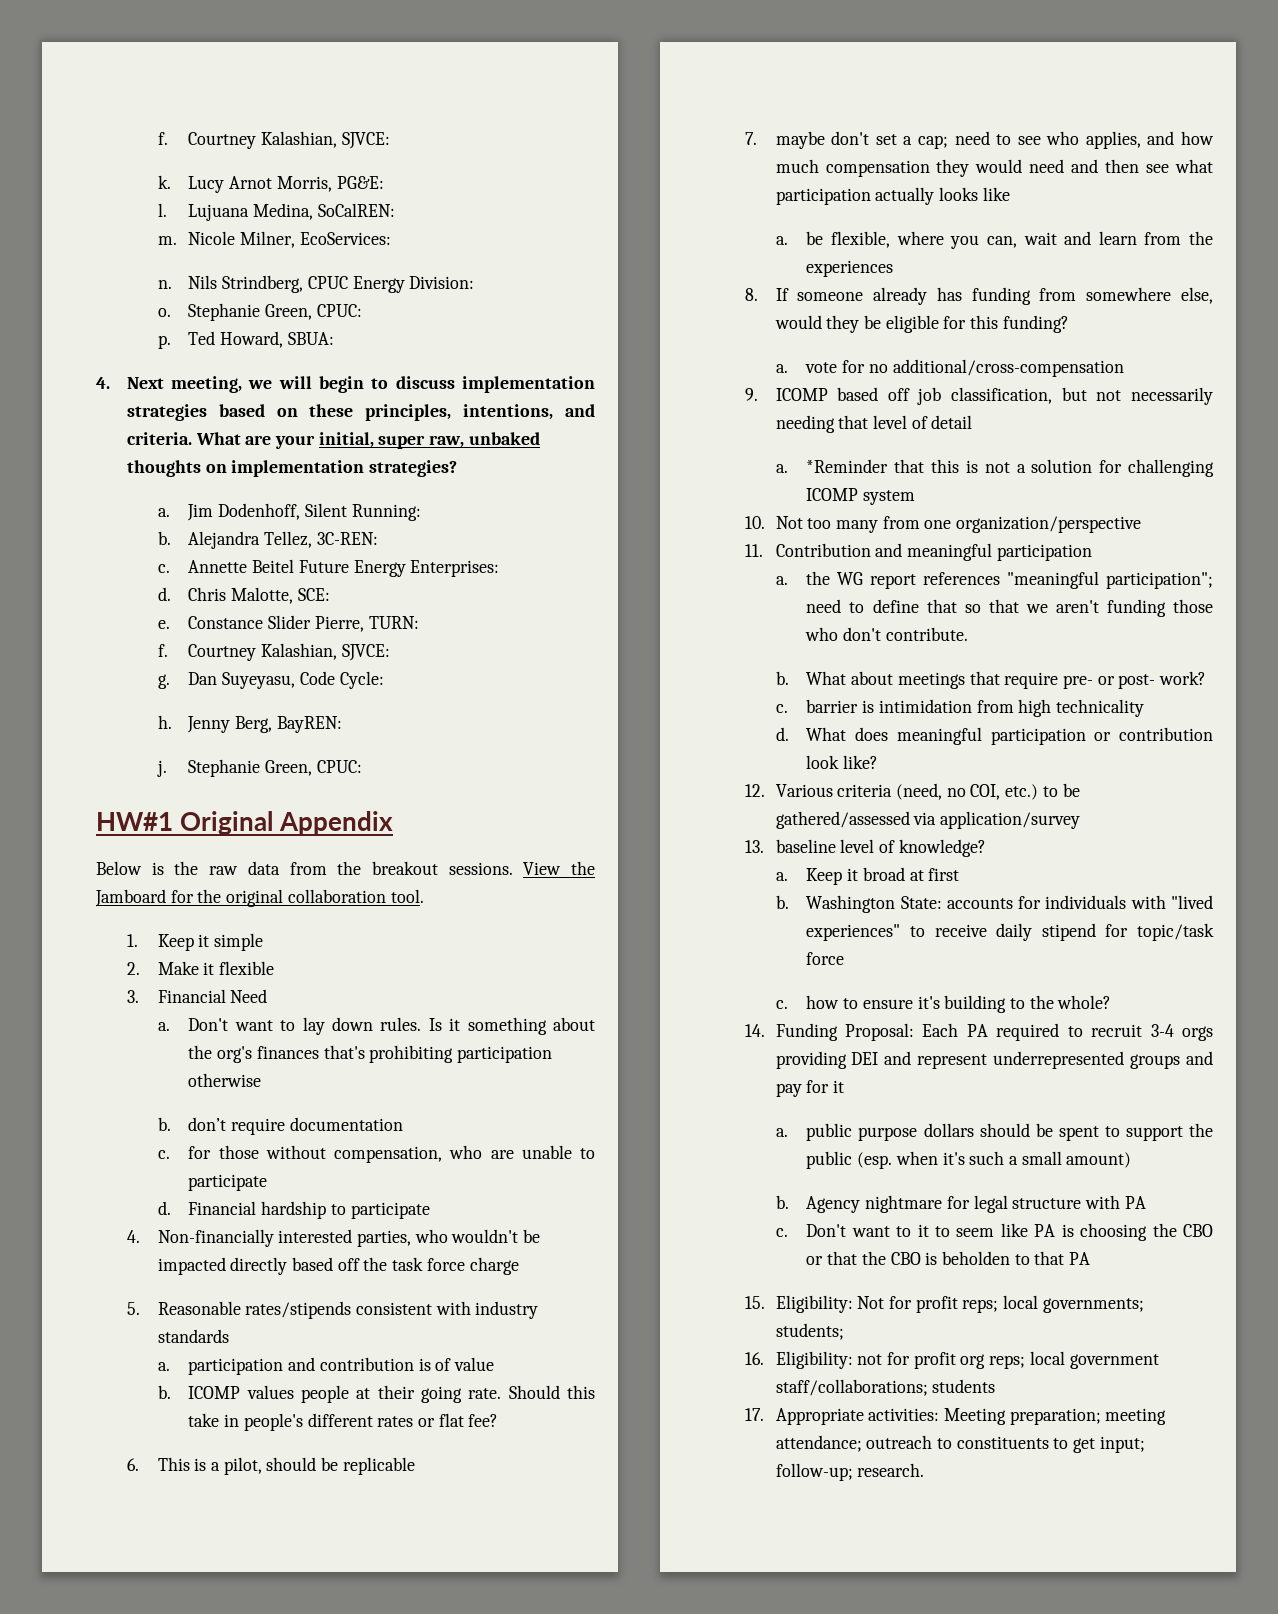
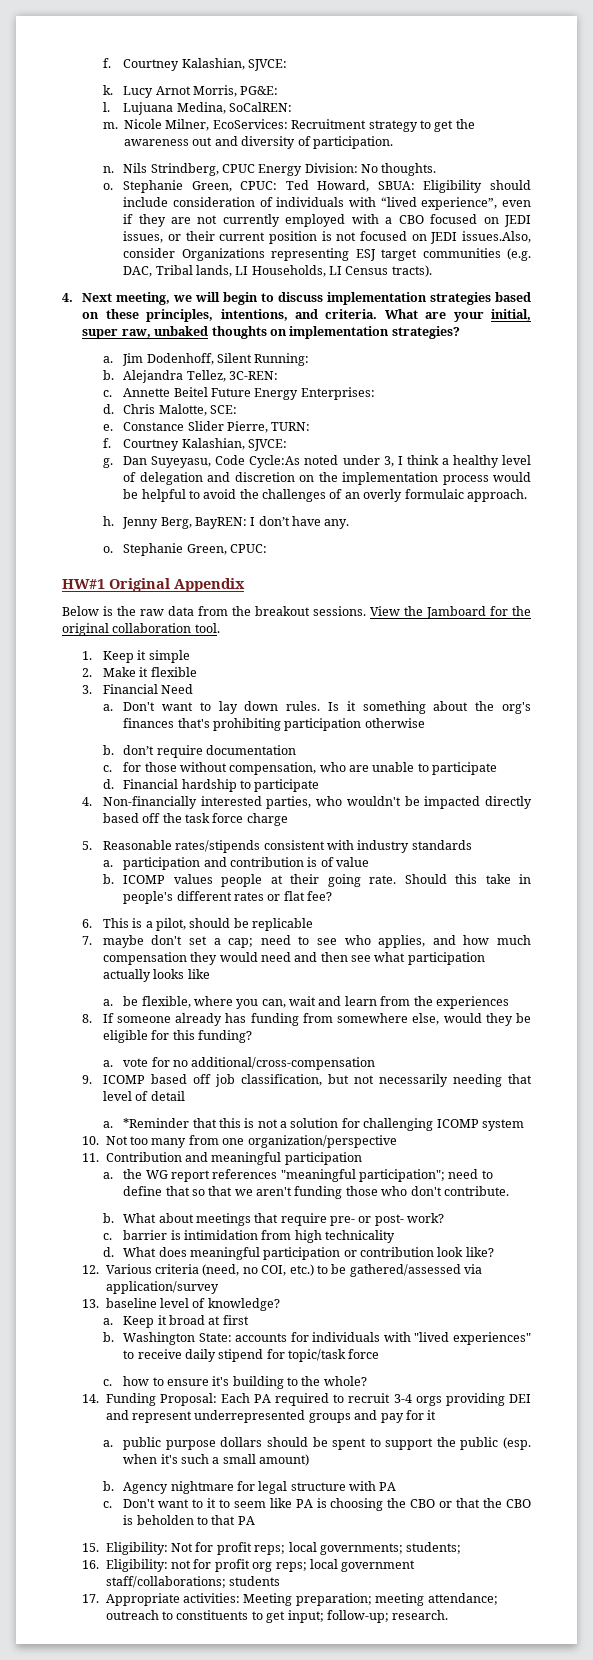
(391, 238) none -> [291,119,475,132] [124,136,393,149] Recruitment strategy to get the awareness out and diversity of participation.
[157,303,362,321] [157,335,171,349] // o. Stephanie Green, CPUC: // p. -> [361,163,437,176] [102,180,278,193] No thoughts. // o. Stephanie Green, CPUC:
(334, 338) none -> [423,180,531,193] [123,197,531,210] [123,214,531,227] [123,231,531,244] [123,248,532,261] [123,265,432,277] Eligibility should include consideration of individuals with “lived experience”, even if they are not currently employed with a CBO focused on JEDI issues, or their current position is not focused on JEDI issues.Also, consider Organizations representing ESJ target communities (e.g. DAC, Tribal lands, LI Households, LI Census tracts).
[339,671,384,689] Cycle: -> [249,455,531,468] [123,472,531,485] [123,489,527,502] Cycle:As noted under 3, I think a healthy level of delegation and discretion on the implementation process would be helpful to avoid the challenges of an overly formulaic approach.
[156,760,167,777] // j. -> [250,516,350,529] [102,546,113,553] I don’t have any. // o.

